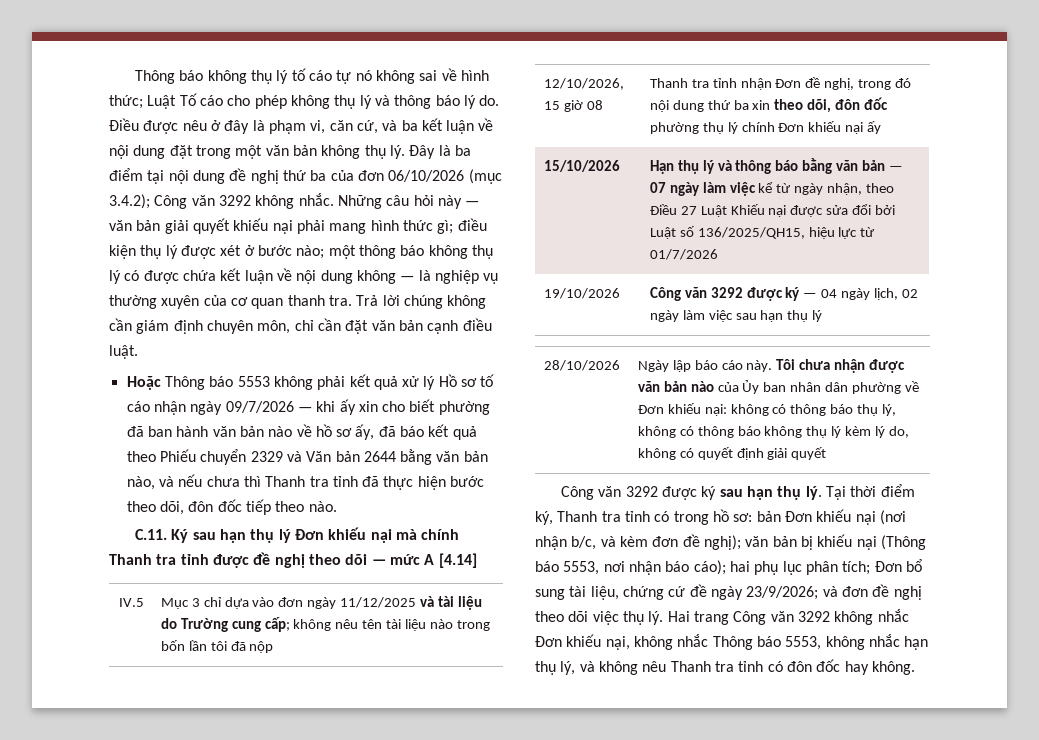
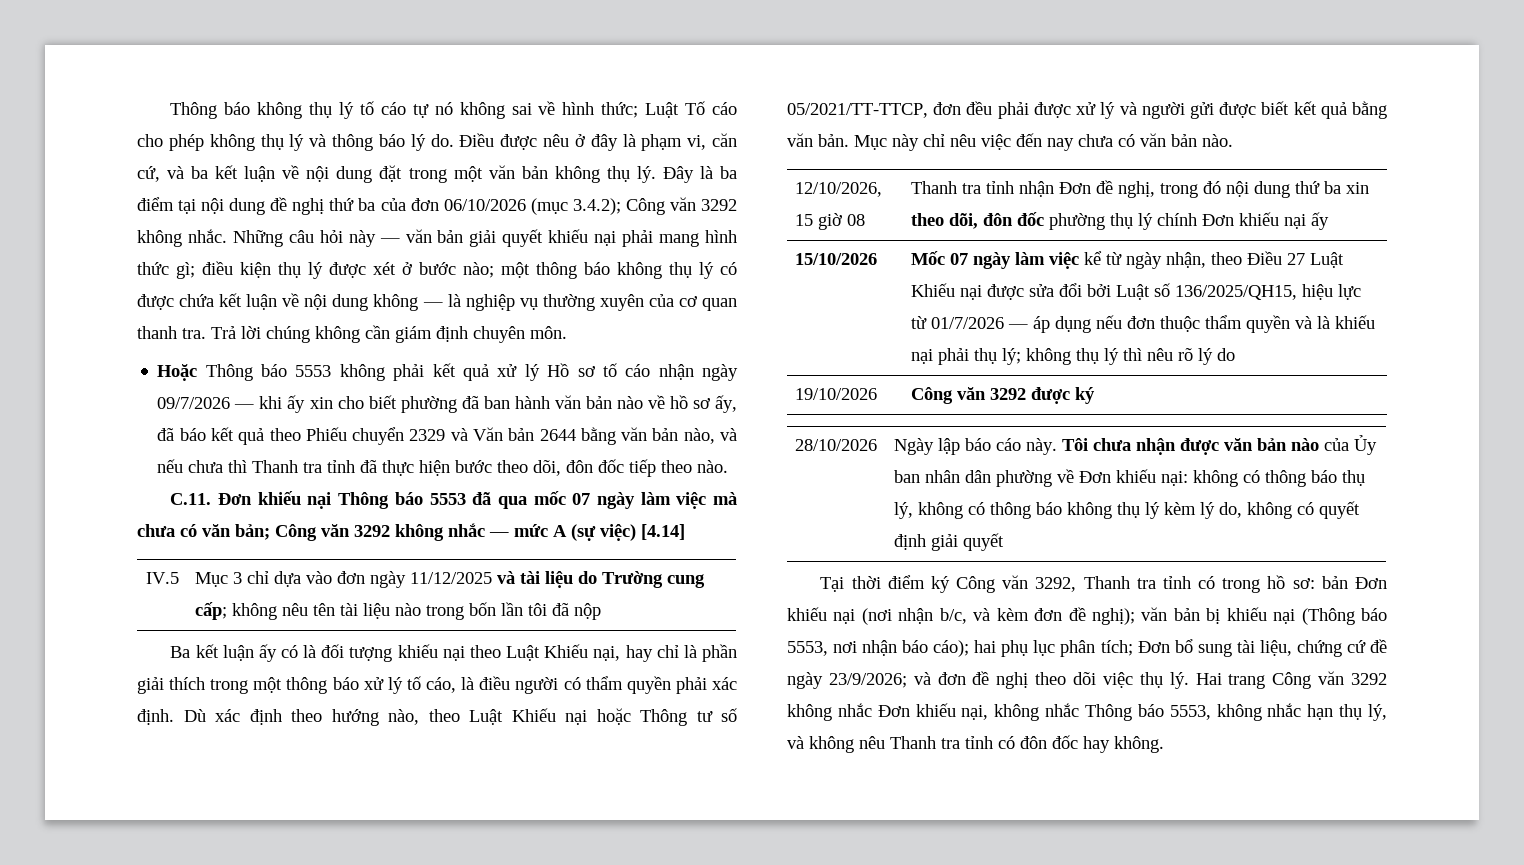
[257,318,492,334] [109,345,138,359] môn, chỉ cần đặt văn bản cạnh điều luật. -> [530,326,567,339] môn.
[171,527,460,543] [109,552,368,568] Ký sau hạn thụ lý Đơn khiếu nại mà chính Thanh tra tỉnh được đề nghị theo dõi -> [218,491,737,509] [137,523,485,541] Đơn khiếu nại Thông báo 5553 đã qua mốc 07 ngày làm việc mà chưa có văn bản; Công văn 3292 không nhắc
(435, 559) none -> [571,524,636,541] (sự việc)
(274, 647) none -> [170,644,737,662] [137,676,738,694] [137,708,737,726] [787,101,1387,119] [787,133,1233,151] // Ba kết luận ấy có là đối tượng khiếu nại theo Luật Khiếu nại, hay chỉ là phần giải thích trong một thông báo xử lý tố cáo, là điều người có thẩm quyền phải xác định. Dù xác định theo hướng nào, theo Luật Khiếu nại hoặc Thông tư số 05/2021/TT-TTCP, đơn đều phải được xử lý và người gửi được biết kết quả bằng văn bản. Mục này chỉ nêu việc đến nay chưa có văn bản nào.
[649,158,904,174] Hạn thụ lý và thông báo bằng văn bản — -> [911,251,946,265] Mốc
(718, 254) none -> [1008,315,1376,333] [911,348,1236,365] — áp dụng nếu đơn thuộc thẩm quyền và là khiếu nại phải thụ lý; không thụ lý thì nêu rõ lý do
[803,288,919,300] [649,310,823,322] — 04 ngày lịch, 02 ngày làm việc sau hạn thụ lý -> (1096, 395) none
[561,484,915,500] [535,511,553,525] Công văn 3292 được ký sau hạn thụ lý. Tại thời điểm ký, -> [820,575,1077,593] Tại thời điểm ký Công văn 3292,

